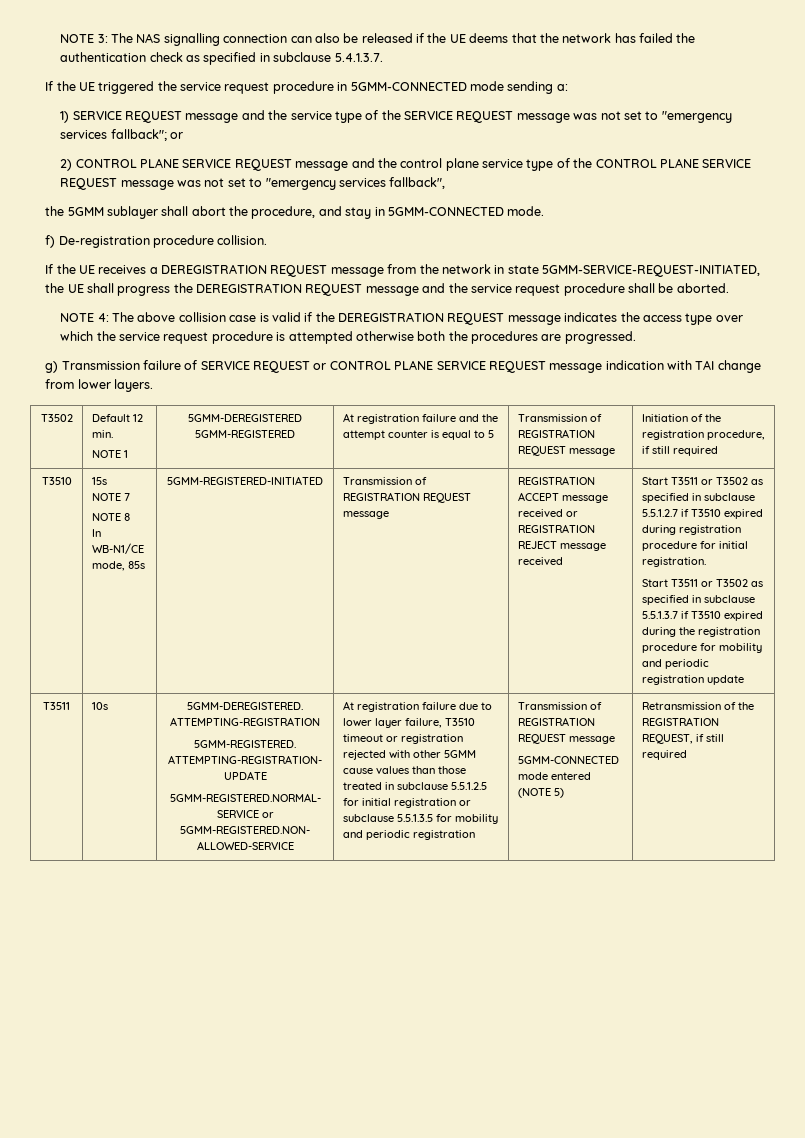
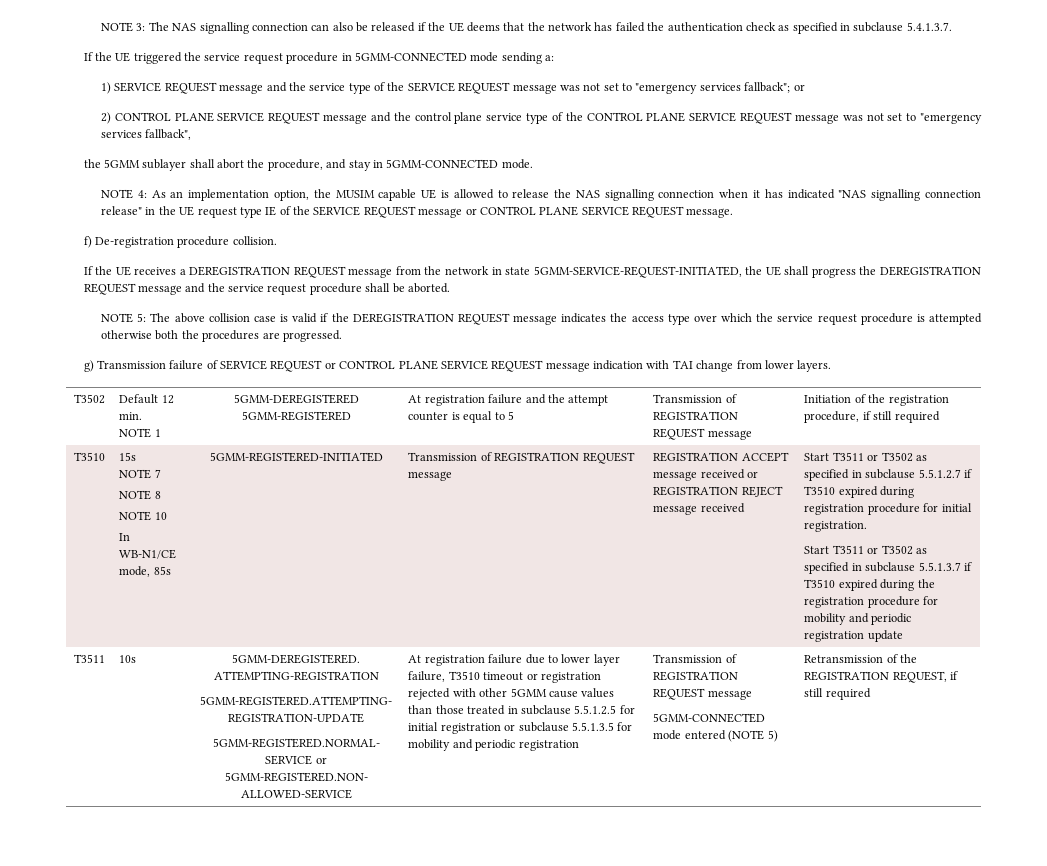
(545, 211) none -> [100,189,982,201] [100,206,734,218] // NOTE 4: As an implementation option, the MUSIM capable UE is allowed to release the NAS signalling connection when it has indicated "NAS signalling connection release" in the UE request type IE of the SERVICE REQUEST message or CONTROL PLANE SERVICE REQUEST message.
[97,313,109,322] 4: -> [137,313,147,322] 5:
(130, 517) none -> [119,511,167,521] // NOTE 10

